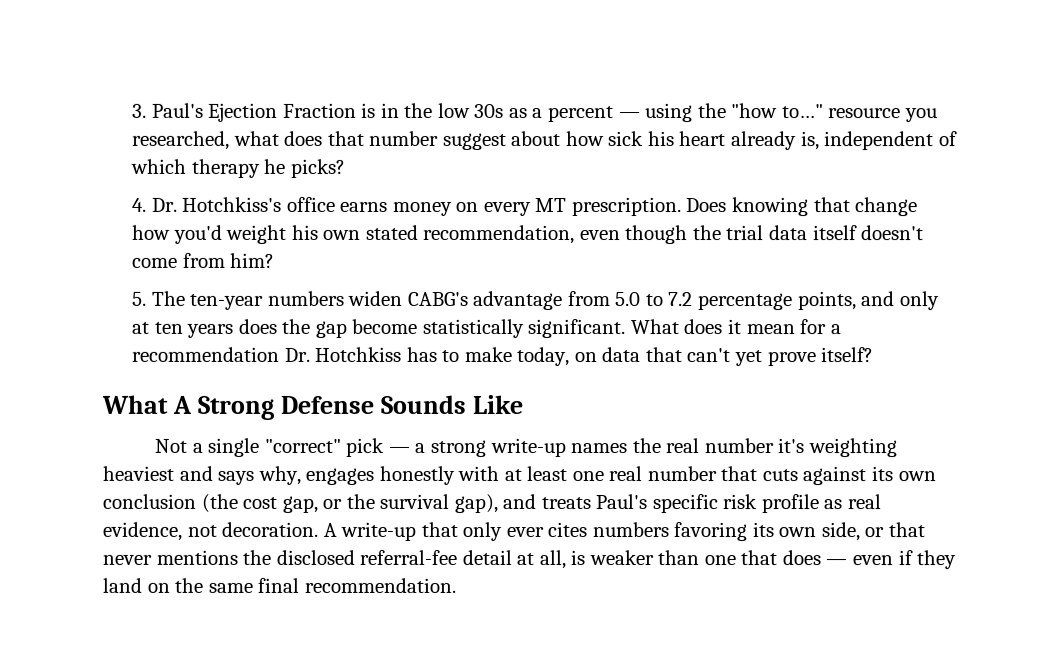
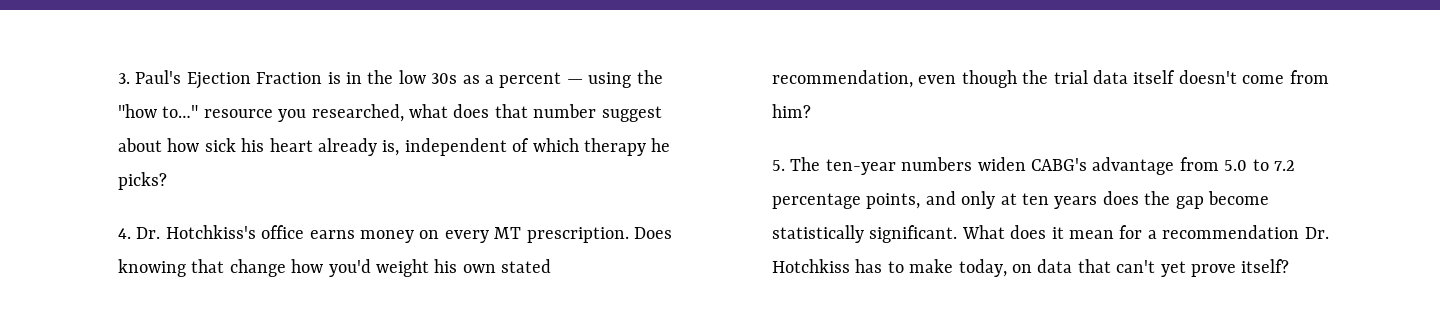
[101,394,524,420] [154,437,897,458] [102,465,936,486] [102,493,882,514] [102,521,926,542] [102,549,957,570] [102,577,456,593] // What A Strong Defense Sounds Like // Not a single "correct" pick — a strong write-up names the real number it's weighting heaviest and says why, engages honestly with at least one real number that cuts against its own conclusion (the cost gap, or the survival gap), and treats Paul's specific risk profile as real evidence, not decoration. A write-up that only ever cites numbers favoring its own side, or that never mentions the disclosed referral-fee detail at all, is weaker than one that does — even if they land on the same final recommendation. -> (1290, 266) none

